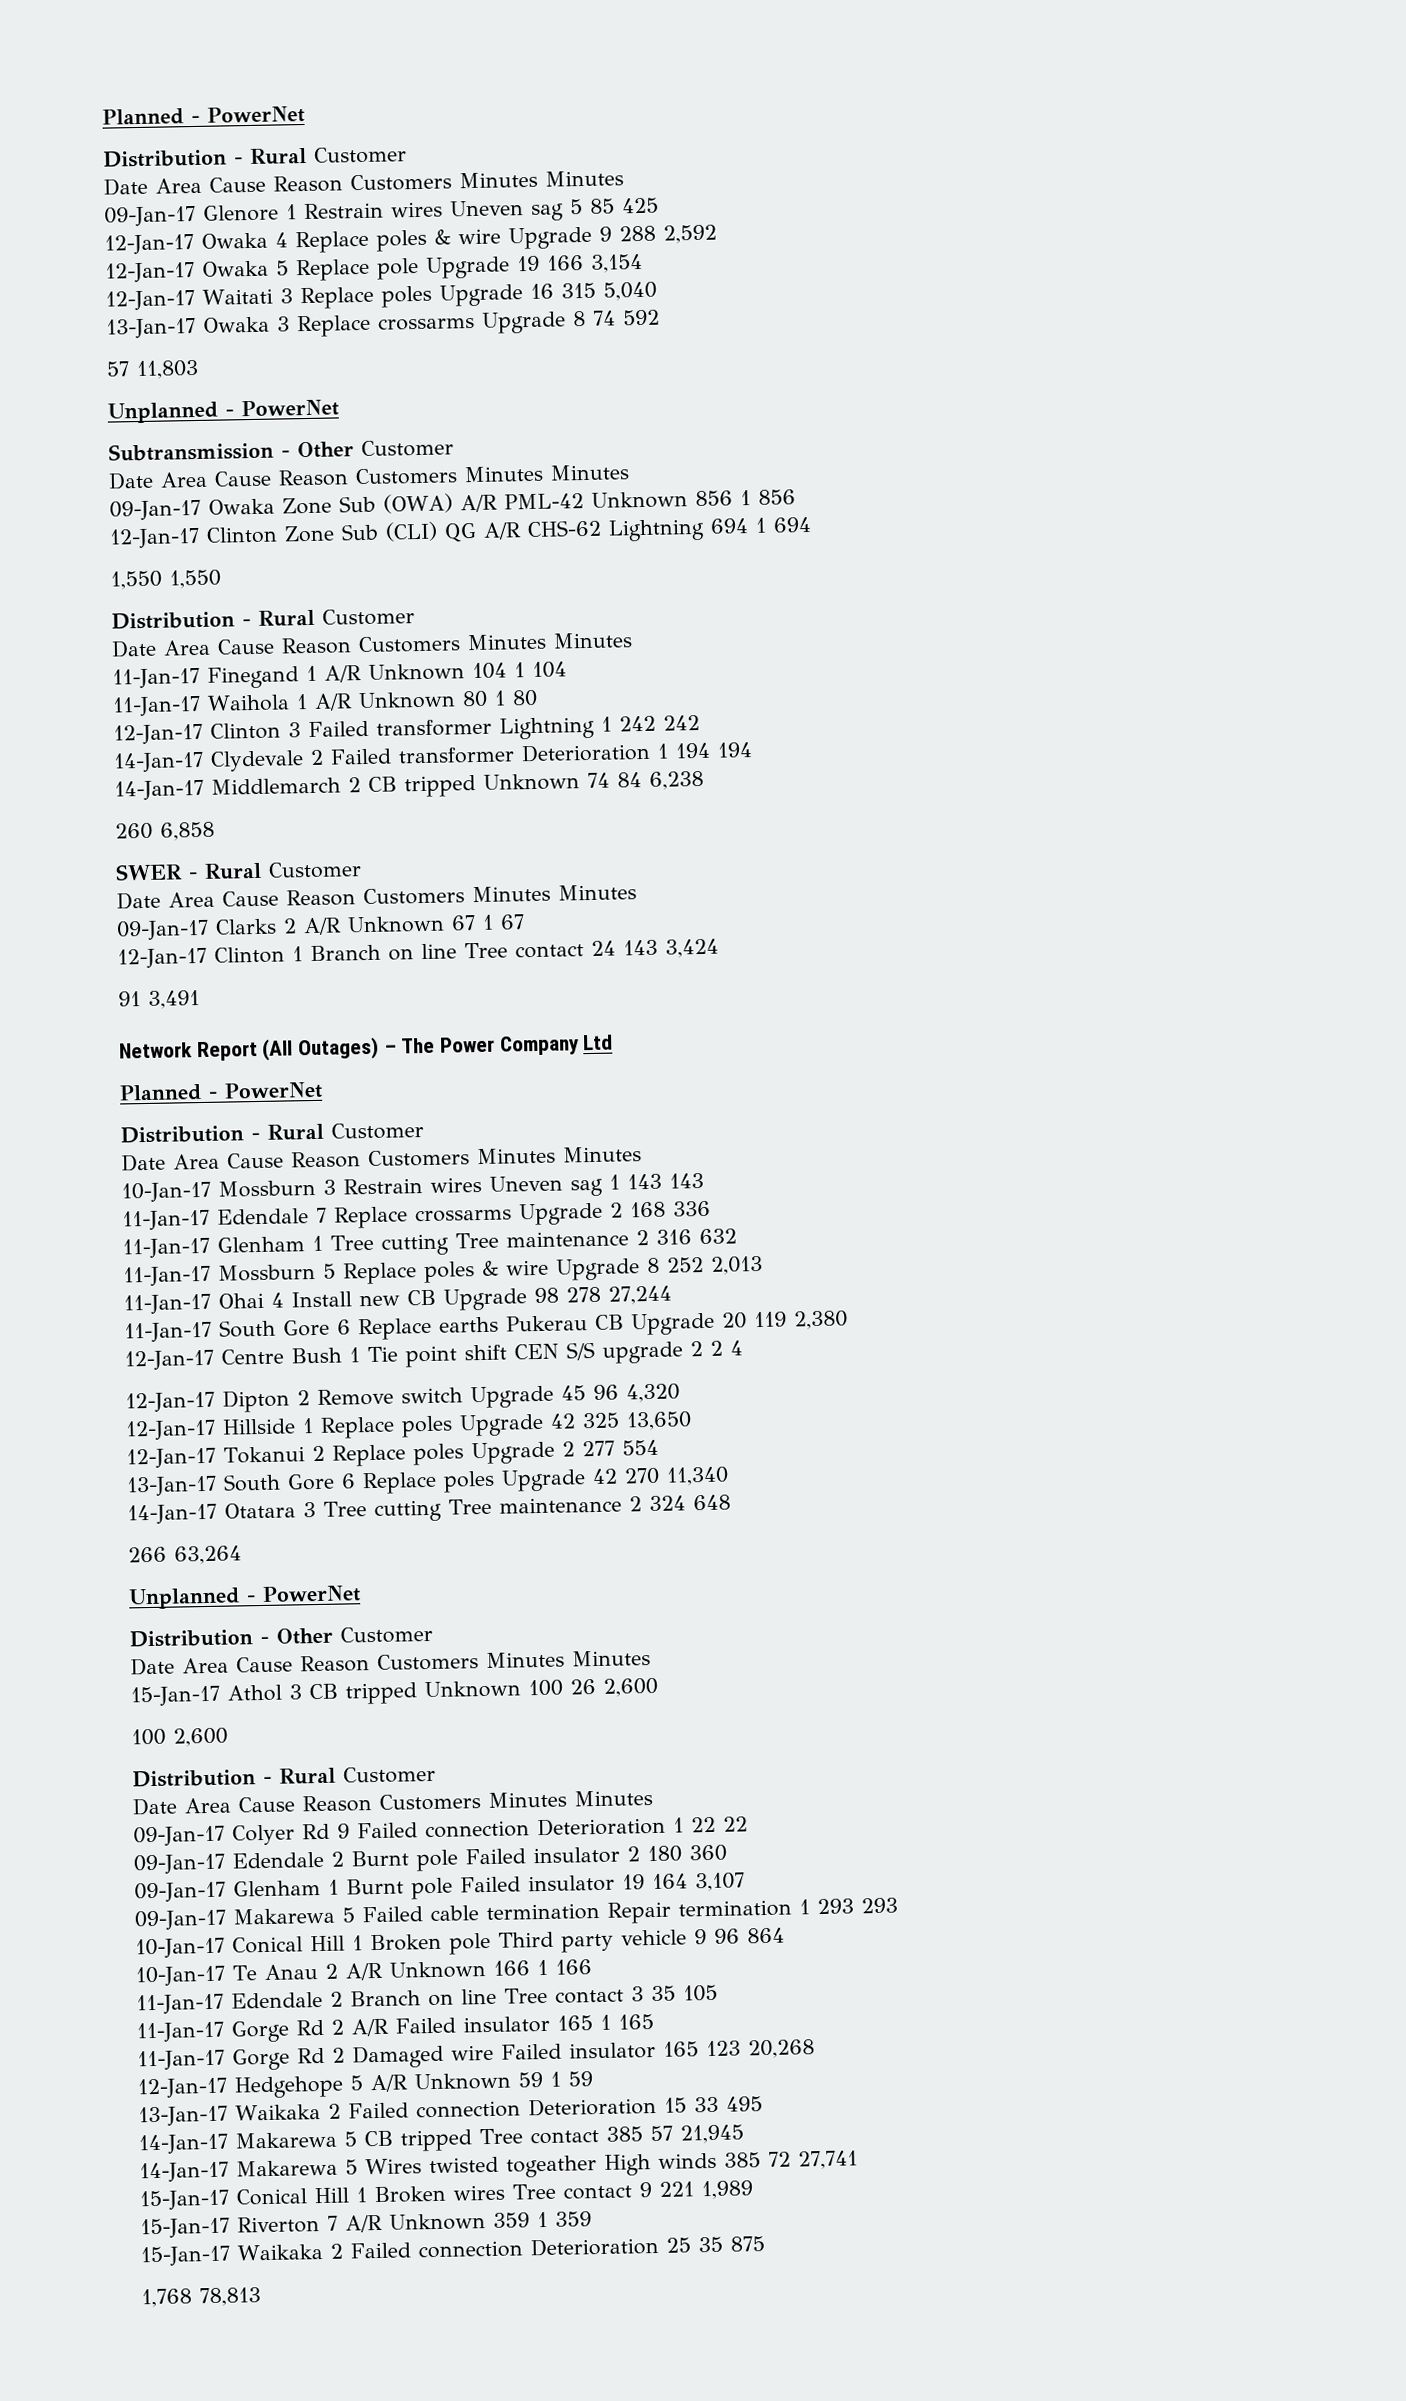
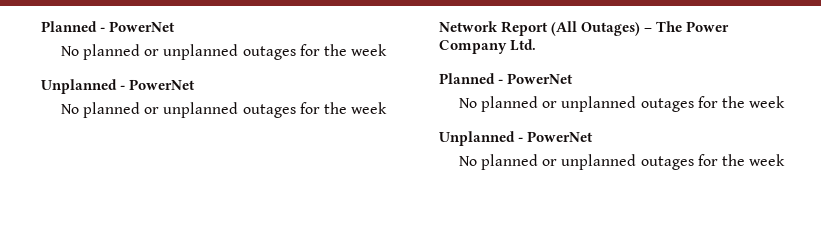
[102,105,305,126] [103,146,407,168] [103,170,624,196] [104,197,659,227] [104,224,717,255] [105,253,643,283] [105,281,657,311] [106,309,660,339] [106,359,199,380] [107,399,339,424] [108,439,454,462] [108,464,630,490] [109,489,796,521] [109,516,811,549] [110,569,221,590] [111,608,415,630] [111,632,633,658] [112,661,567,689] [112,689,538,717] [113,714,700,745] [113,742,753,773] [114,770,704,801] [115,821,215,841] [115,861,362,881] [116,884,637,910] [116,914,525,941] [117,938,719,969] [118,990,200,1009] Planned - PowerNet // Distribution - Rural Customer // Date Area Cause Reason Customers Minutes Minutes // 09-Jan-17 Glenore 1 Restrain wires Uneven sag 5 85 425 // 12-Jan-17 Owaka 4 Replace poles & wire Upgrade 9 288 2,592 // 12-Jan-17 Owaka 5 Replace pole Upgrade 19 166 3,154 // 12-Jan-17 Waitati 3 Replace poles Upgrade 16 315 5,040 // 13-Jan-17 Owaka 3 Replace crossarms Upgrade 8 74 592 // 57 11,803 // Unplanned - PowerNet // Subtransmission - Other Customer // Date Area Cause Reason Customers Minutes Minutes // 09-Jan-17 Owaka Zone Sub (OWA) A/R PML-42 Unknown 856 1 856 // 12-Jan-17 Clinton Zone Sub (CLI) QG A/R CHS-62 Lightning 694 1 694 // 1,550 1,550 // Distribution - Rural Customer // Date Area Cause Reason Customers Minutes Minutes // 11-Jan-17 Finegand 1 A/R Unknown 104 1 104 // 11-Jan-17 Waihola 1 A/R Unknown 80 1 80 // 12-Jan-17 Clinton 3 Failed transformer Lightning 1 242 242 // 14-Jan-17 Clydevale 2 Failed transformer Deterioration 1 194 194 // 14-Jan-17 Middlemarch 2 CB tripped Unknown 74 84 6,238 // 260 6,858 // SWER - Rural Customer // Date Area Cause Reason Customers Minutes Minutes // 09-Jan-17 Clarks 2 A/R Unknown 67 1 67 // 12-Jan-17 Clinton 1 Branch on line Tree contact 24 143 3,424 // 91 3,491 -> [41,21,176,32] [60,44,388,60] [41,79,196,94] [60,102,388,118] Planned - PowerNet // No planned or unplanned outages for the week // Unplanned - PowerNet // No planned or unplanned outages for the week
[583,1034,614,1051] [119,1081,323,1102] [120,1122,424,1144] [121,1146,642,1172] [121,1172,704,1203] [122,1200,711,1231] [122,1228,737,1259] [123,1255,763,1287] [123,1285,672,1315] [124,1310,848,1343] [124,1340,743,1371] [125,1383,680,1413] [125,1411,692,1441] [126,1439,659,1469] [126,1466,729,1497] [127,1494,731,1525] [128,1545,242,1565] [128,1585,361,1610] [129,1625,433,1648] [130,1650,651,1676] [130,1677,658,1707] [131,1727,228,1747] [132,1765,436,1788] [132,1790,653,1816] [133,1816,748,1847] [133,1844,727,1875] [134,1872,745,1903] [134,1897,898,1931] [135,1927,785,1959] [135,1959,592,1987] [136,1984,718,2015] [136,2014,654,2043] [137,2039,815,2071] [137,2071,593,2099] [138,2096,763,2127] [138,2124,744,2155] [139,2150,858,2183] [139,2180,753,2211] [140,2211,592,2239] [140,2236,765,2267] [141,2287,261,2308] Ltd // Planned - PowerNet // Distribution - Rural Customer // Date Area Cause Reason Customers Minutes Minutes // 10-Jan-17 Mossburn 3 Restrain wires Uneven sag 1 143 143 // 11-Jan-17 Edendale 7 Replace crossarms Upgrade 2 168 336 // 11-Jan-17 Glenham 1 Tree cutting Tree maintenance 2 316 632 // 11-Jan-17 Mossburn 5 Replace poles & wire Upgrade 8 252 2,013 // 11-Jan-17 Ohai 4 Install new CB Upgrade 98 278 27,244 // 11-Jan-17 South Gore 6 Replace earths Pukerau CB Upgrade 20 119 2,380 // 12-Jan-17 Centre Bush 1 Tie point shift CEN S/S upgrade 2 2 4 // 12-Jan-17 Dipton 2 Remove switch Upgrade 45 96 4,320 // 12-Jan-17 Hillside 1 Replace poles Upgrade 42 325 13,650 // 12-Jan-17 Tokanui 2 Replace poles Upgrade 2 277 554 // 13-Jan-17 South Gore 6 Replace poles Upgrade 42 270 11,340 // 14-Jan-17 Otatara 3 Tree cutting Tree maintenance 2 324 648 // 266 63,264 // Unplanned - PowerNet // Distribution - Other Customer // Date Area Cause Reason Customers Minutes Minutes // 15-Jan-17 Athol 3 CB tripped Unknown 100 26 2,600 // 100 2,600 // Distribution - Rural Customer // Date Area Cause Reason Customers Minutes Minutes // 09-Jan-17 Colyer Rd 9 Failed connection Deterioration 1 22 22 // 09-Jan-17 Edendale 2 Burnt pole Failed insulator 2 180 360 // 09-Jan-17 Glenham 1 Burnt pole Failed insulator 19 164 3,107 // 09-Jan-17 Makarewa 5 Failed cable termination Repair termination 1 293 293 // 10-Jan-17 Conical Hill 1 Broken pole Third party vehicle 9 96 864 // 10-Jan-17 Te Anau 2 A/R Unknown 166 1 166 // 11-Jan-17 Edendale 2 Branch on line Tree contact 3 35 105 // 11-Jan-17 Gorge Rd 2 A/R Failed insulator 165 1 165 // 11-Jan-17 Gorge Rd 2 Damaged wire Failed insulator 165 123 20,268 // 12-Jan-17 Hedgehope 5 A/R Unknown 59 1 59 // 13-Jan-17 Waikaka 2 Failed connection Deterioration 15 33 495 // 14-Jan-17 Makarewa 5 CB tripped Tree contact 385 57 21,945 // 14-Jan-17 Makarewa 5 Wires twisted togeather High winds 385 72 27,741 // 15-Jan-17 Conical Hill 1 Broken wires Tree contact 9 221 1,989 // 15-Jan-17 Riverton 7 A/R Unknown 359 1 359 // 15-Jan-17 Waikaka 2 Failed connection Deterioration 25 35 875 // 1,768 78,813 -> [510,39,537,51] [439,73,574,84] [458,96,786,112] [439,131,594,146] [458,154,786,170] Ltd. // Planned - PowerNet // No planned or unplanned outages for the week // Unplanned - PowerNet // No planned or unplanned outages for the week

